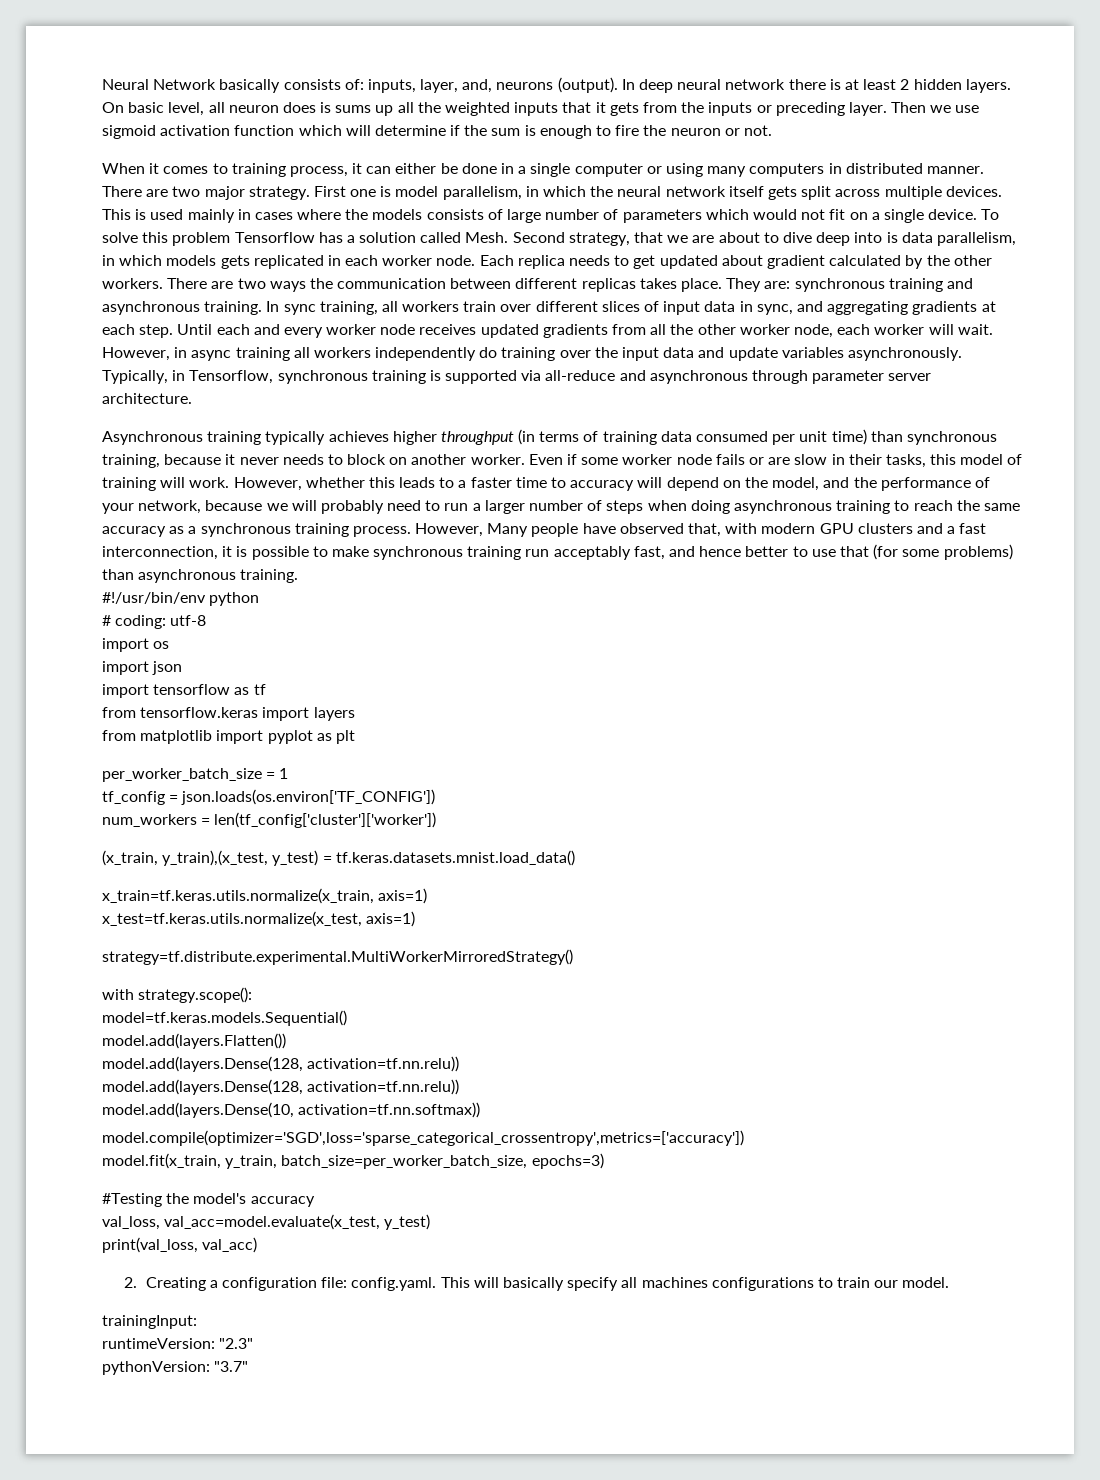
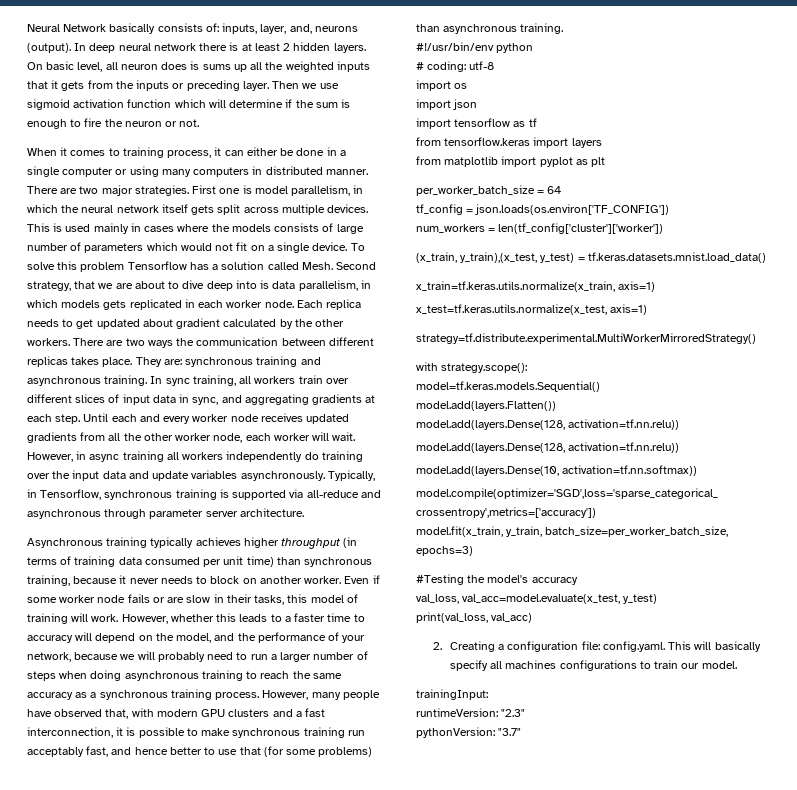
[248,186,310,200] strategy. -> [134,185,189,196] strategies.
[487,523,529,537] Many -> [311,692,341,700] many
[279,768,289,779] 1 -> [547,186,562,194] 64

